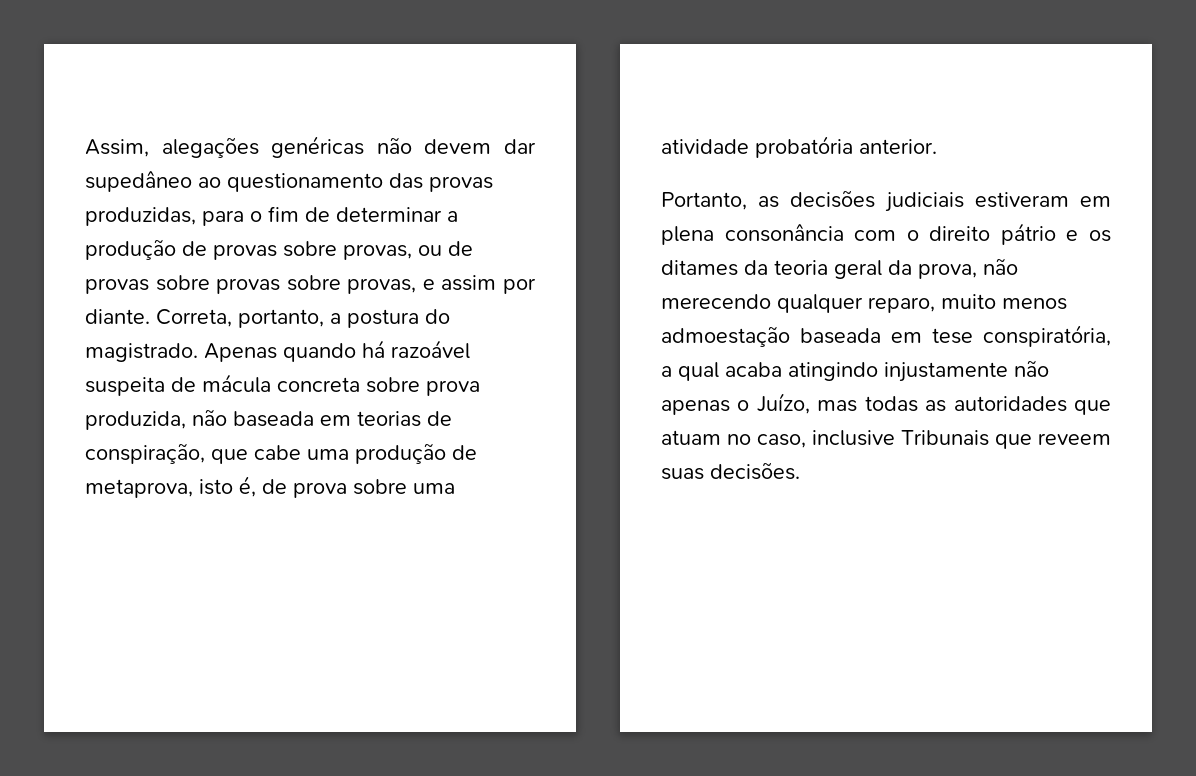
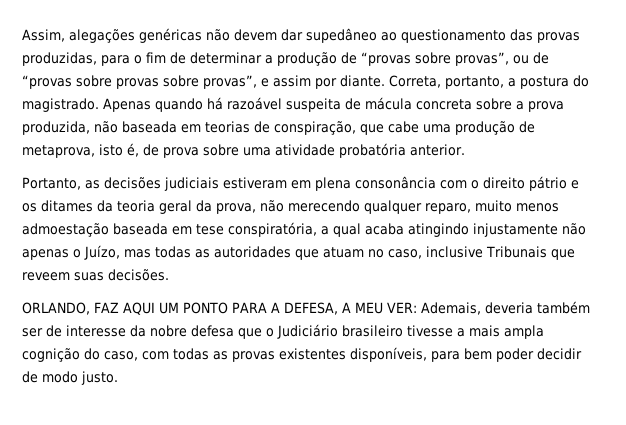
[213,241,412,260] provas sobre provas, -> [361,52,509,66] “provas sobre provas”,
[85,278,149,294] provas -> [22,75,72,89] “provas
[347,278,417,294] provas, -> [203,75,257,89] provas”,
(420, 385) none -> [516,101,524,110] a
(800, 471) none -> [22,301,590,315] [22,324,544,339] [22,347,582,362] [22,371,118,385] // ORLANDO, FAZ AQUI UM PONTO PARA A DEFESA, A MEU VER: Ademais, deveria também ser de interesse da nobre defesa que o Judiciário brasileiro tivesse a mais ampla cognição do caso, com todas as provas existentes disponíveis, para bem poder decidir de modo justo.

